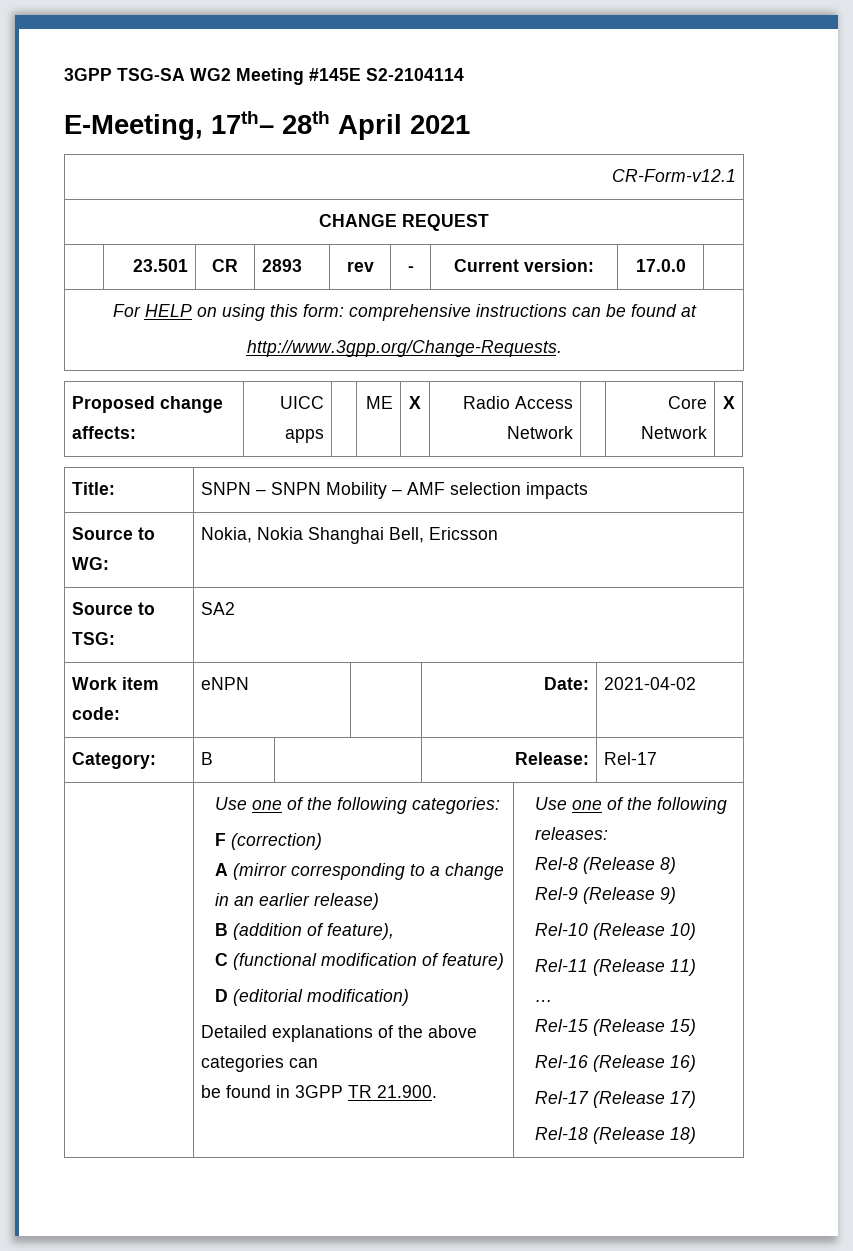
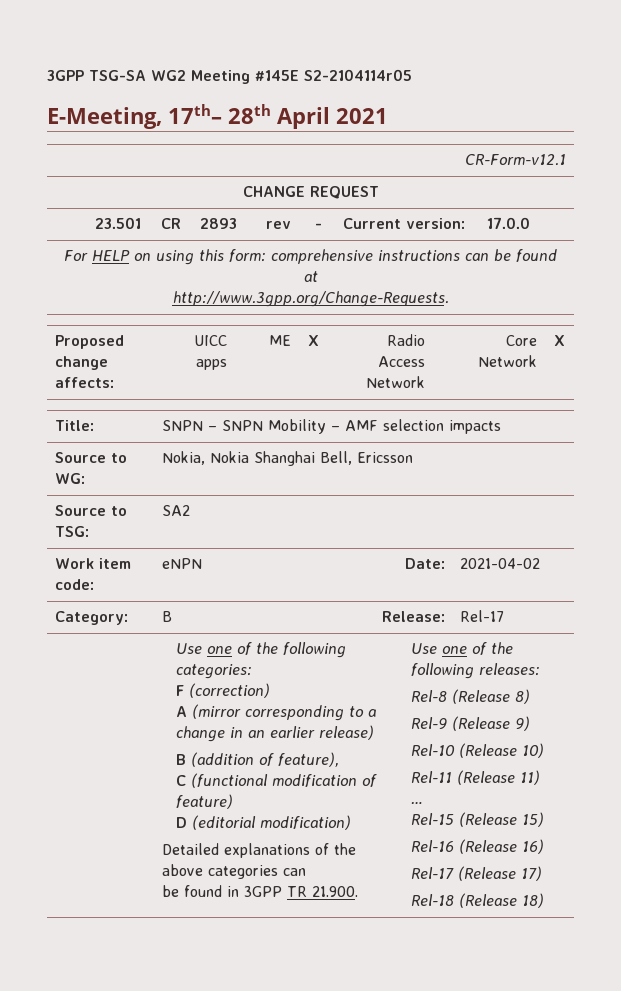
[366,68,464,81] S2-2104114 -> [304,69,412,81] S2-2104114r05

